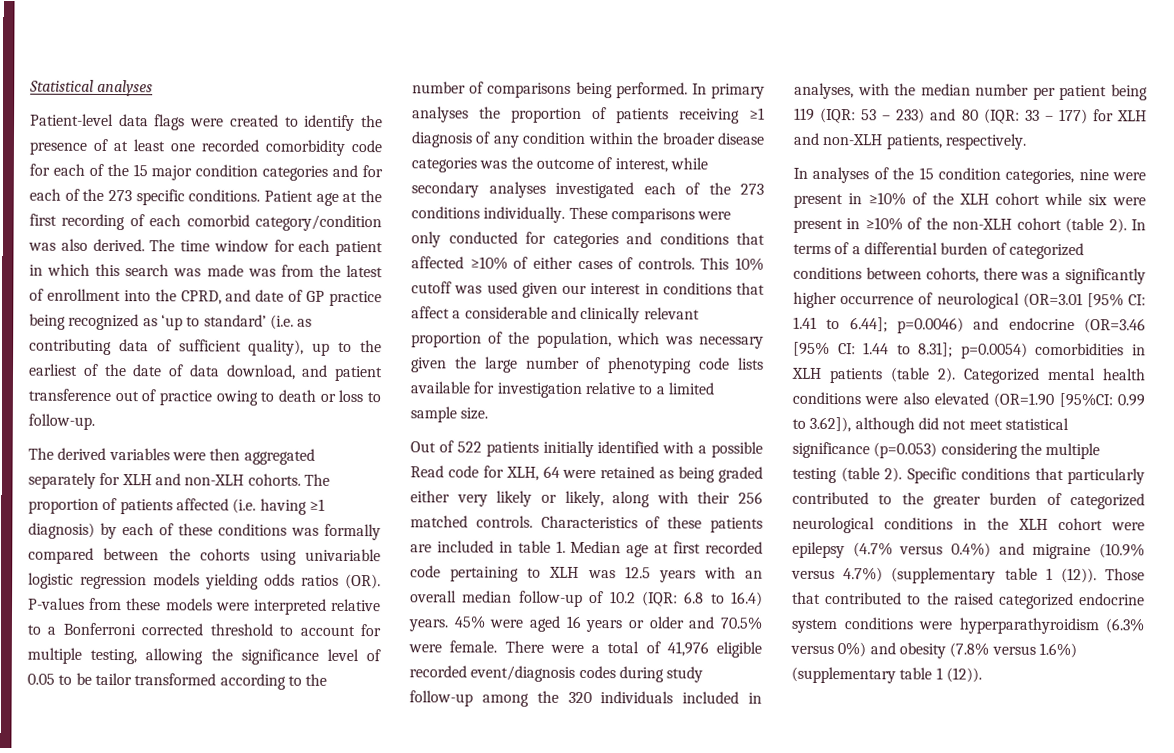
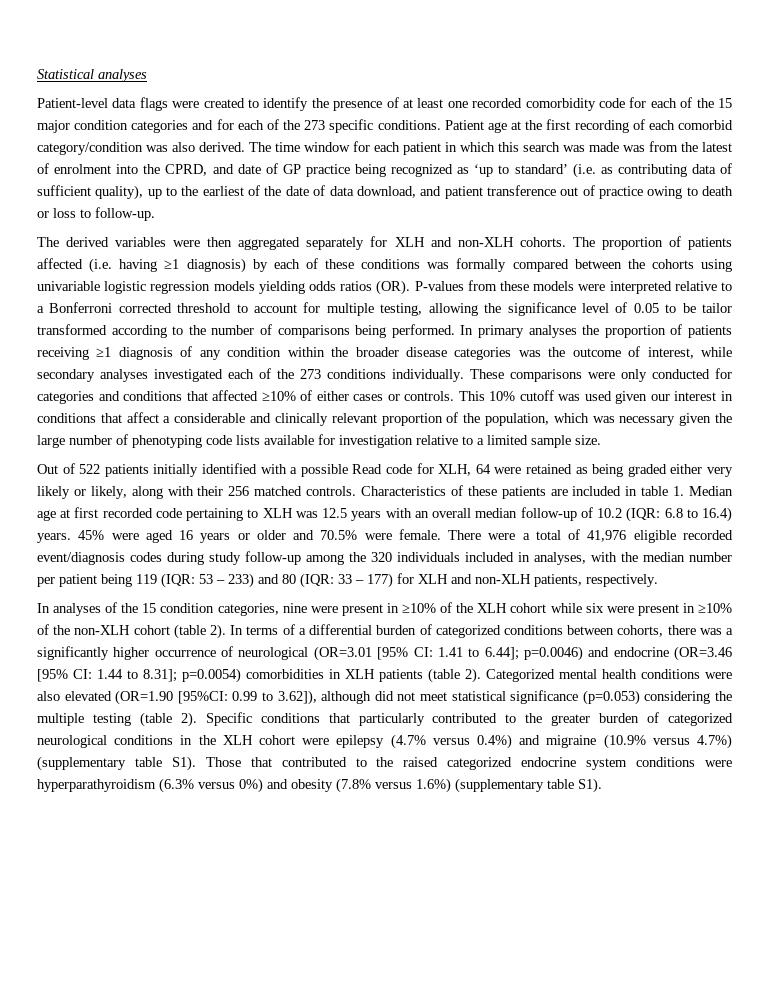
[46,288,121,302] enrollment -> [54,164,112,174] enrolment
[618,257,634,270] of -> [387,394,400,401] or
[1045,567,1097,584] 1 (12)). -> [171,756,196,771] S1).
[935,667,982,683] 1 (12)). -> [578,778,602,793] S1).

